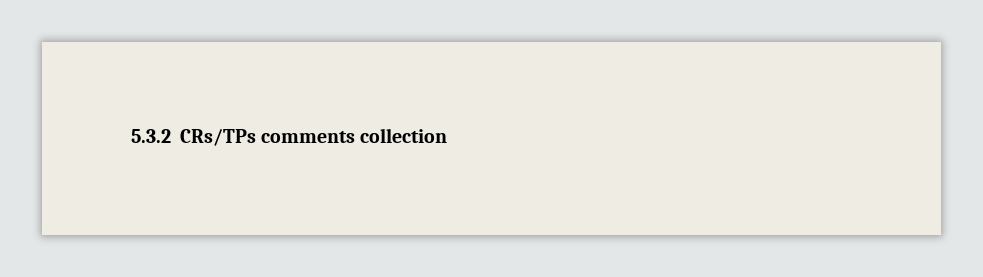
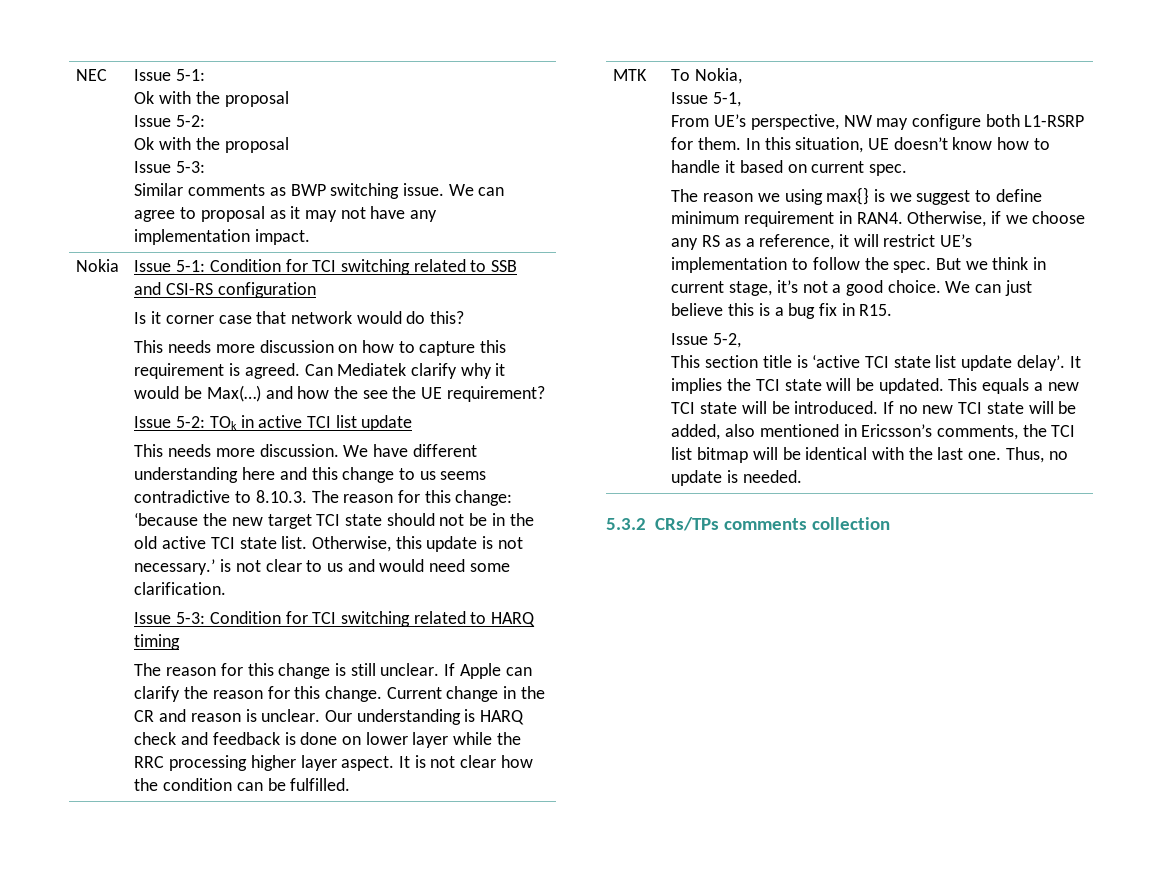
(131, 136) none -> [76,69,108,81] [134,69,206,81] [134,91,289,107] [134,115,206,127] [134,137,289,153] [134,161,206,173] [134,183,505,199] [134,206,438,222] [134,229,311,245] [76,259,120,272] [134,259,518,275] [134,282,316,298] [134,311,465,324] [134,340,507,356] [134,363,506,379] [134,385,545,402] [134,415,413,431] [134,444,477,457] [134,467,487,483] [134,490,513,506] [134,513,534,529] [134,536,523,552] [134,559,510,575] [134,582,227,595] [134,611,536,627] [134,634,181,650] [134,663,532,679] [134,686,545,702] [134,709,525,725] [134,732,521,748] [134,755,533,771] [134,778,351,791] [613,69,648,81] [671,68,743,84] [671,92,742,107] [671,114,1085,130] [671,137,1050,153] [671,160,907,176] [671,187,1042,205] [671,211,1086,227] [671,234,973,250] [671,257,1047,273] [671,280,1032,296] [671,303,893,319] [671,333,742,348] [671,355,1081,371] [671,378,1079,394] [671,401,1077,414] [671,424,1076,440] [671,447,1068,463] [671,470,802,486] NEC | Issue 5-1: // Ok with the proposal // Issue 5-2: // Ok with the proposal // Issue 5-3: // Similar comments as BWP switching issue. We can agree to proposal as it may not have any implementation impact. // Nokia | Issue 5-1: Condition for TCI switching related to SSB and CSI-RS configuration // Is it corner case that network would do this? // This needs more discussion on how to capture this requirement is agreed. Can Mediatek clarify why it would be Max(…) and how the see the UE requirement? // Issue 5-2: TOk in active TCI list update // This needs more discussion. We have different understanding here and this change to us seems contradictive to 8.10.3. The reason for this change: ‘because the new target TCI state should not be in the old active TCI state list. Otherwise, this update is not necessary.’ is not clear to us and would need some clarification. // Issue 5-3: Condition for TCI switching related to HARQ timing // The reason for this change is still unclear. If Apple can clarify the reason for this change. Current change in the CR and reason is unclear. Our understanding is HARQ check and feedback is done on lower layer while the RRC processing higher layer aspect. It is not clear how the condition can be fulfilled. // MTK | To Nokia, // Issue 5-1, // From UE’s perspective, NW may configure both L1-RSRP for them. In this situation, UE doesn’t know how to handle it based on current spec. // The reason we using max{} is we suggest to define minimum requirement in RAN4. Otherwise, if we choose any RS as a reference, it will restrict UE’s implementation to follow the spec. But we think in current stage, it’s not a good choice. We can just believe this is a bug fix in R15. // Issue 5-2, // This section title is ‘active TCI state list update delay’. It implies the TCI state will be updated. This equals a new TCI state will be introduced. If no new TCI state will be added, also mentioned in Ericsson’s comments, the TCI list bitmap will be identical with the last one. Thus, no update is needed. //

